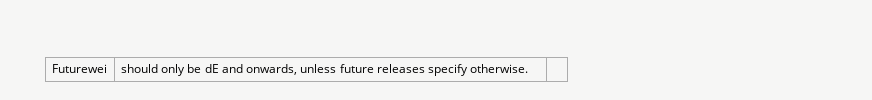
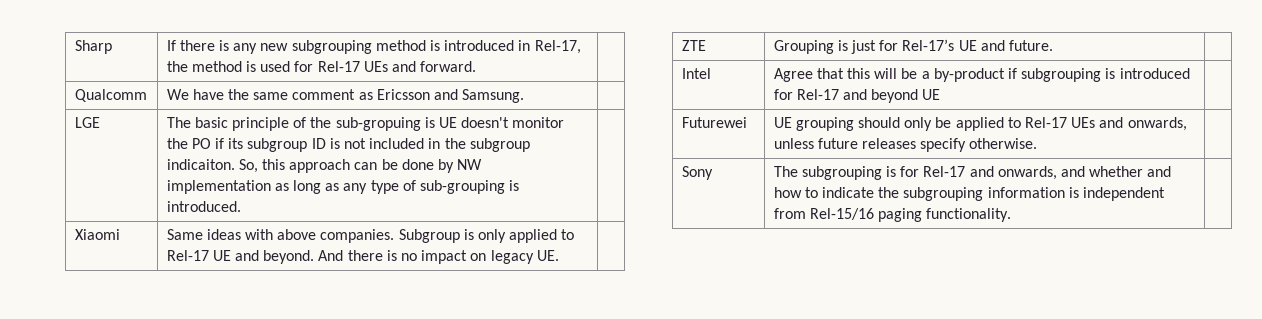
(51, 68) none -> [74,40,112,54] [166,40,581,54] [166,61,477,72] [74,89,147,102] [166,89,525,103] [74,117,100,128] [166,117,565,131] [166,138,530,152] [166,159,483,173] [166,180,520,194] [166,201,241,212] [74,229,120,240] [166,229,575,243] [166,250,559,264] [681,40,706,51] [773,39,1053,54] [681,68,711,79] [773,68,1190,82] [773,89,941,103] Sharp | If there is any new subgrouping method is introduced in Rel-17, the method is used for Rel-17 UEs and forward. | // Qualcomm | We have the same comment as Ericsson and Samsung. | // LGE | The basic principle of the sub-gropuing is UE doesn't monitor the PO if its subgroup ID is not included in the subgroup indicaiton. So, this approach can be done by NW implementation as long as any type of sub-grouping is introduced. | // Xiaomi | Same ideas with above companies. Subgroup is only applied to Rel-17 UE and beyond. And there is no impact on legacy UE. | // ZTE | Grouping is just for Rel-17’s UE and future. | // Intel | Agree that this will be a by-product if subgrouping is introduced for Rel-17 and beyond UE | //
(107, 68) none -> [773,117,854,131] UE grouping
[204,64,219,73] dE -> [955,117,1096,131] applied to Rel-17 UEs
(529, 68) none -> [681,166,713,180] [773,166,1172,180] [773,187,1165,201] [773,208,1012,222] // Sony | The subgrouping is for Rel-17 and onwards, and whether and how to indicate the subgrouping information is independent from Rel-15/16 paging functionality. |

